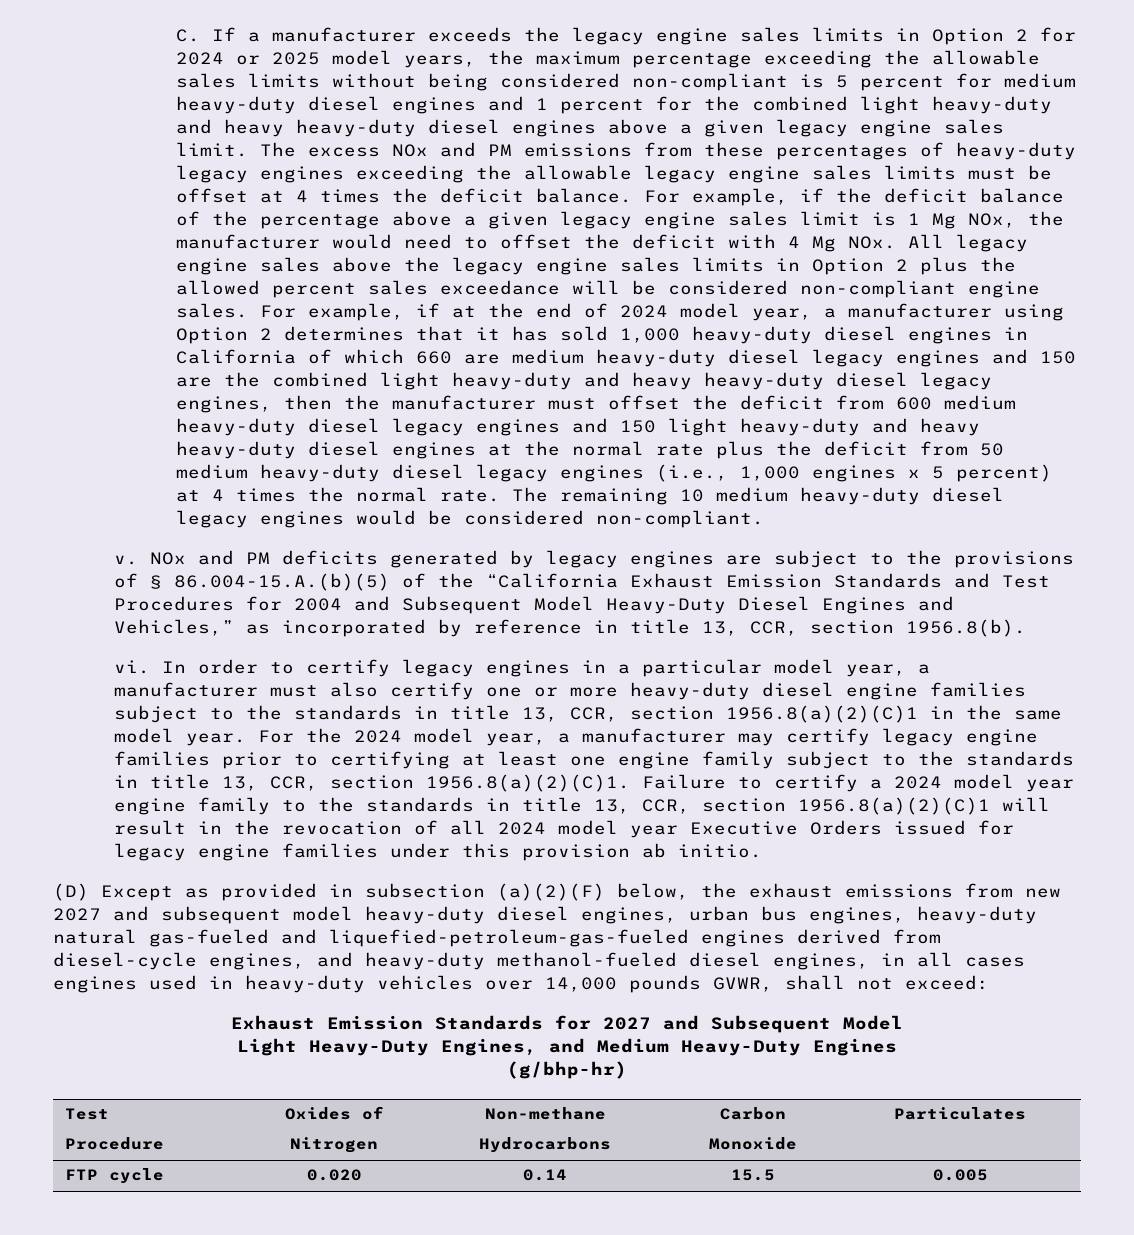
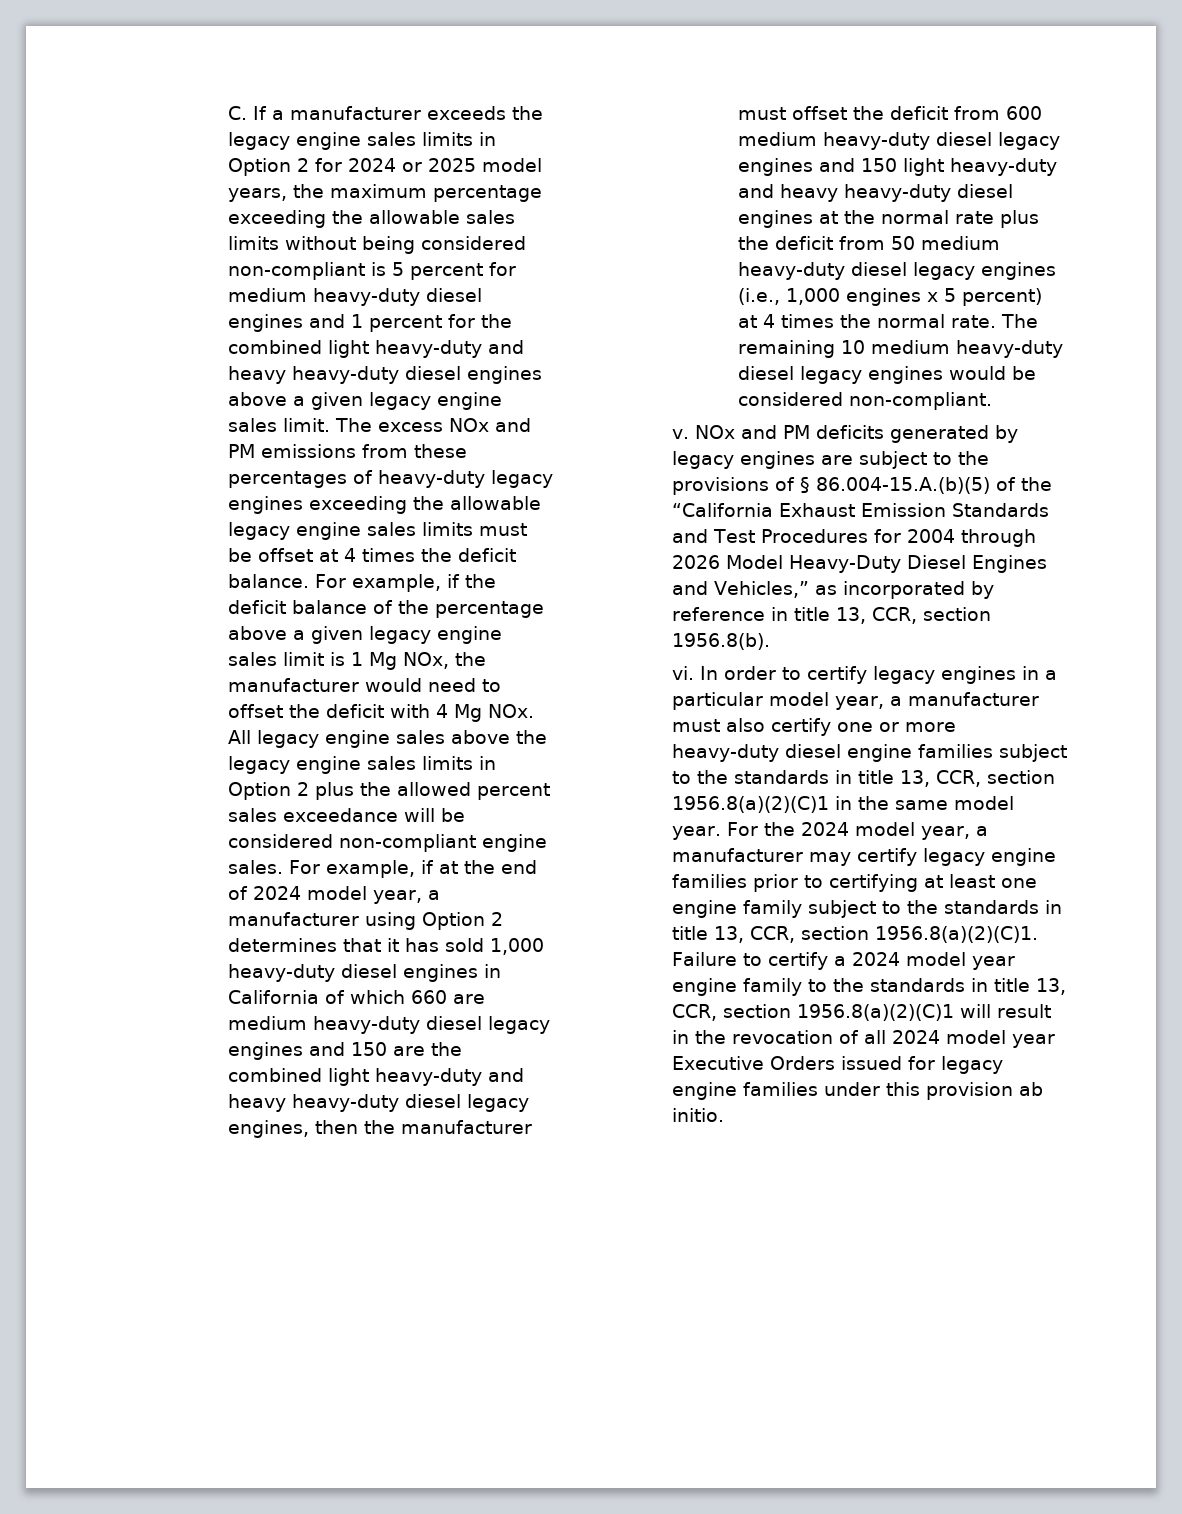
[354,596,523,614] and Subsequent -> [960,529,1036,547] [671,555,720,569] through 2026
[53,883,1061,901] [53,906,1037,924] [53,929,941,947] [53,952,1025,970] [53,975,989,993] [231,1015,903,1033] [237,1038,897,1056] [507,1061,627,1079] [65,1108,110,1120] [65,1137,165,1150] [284,1106,384,1120] [290,1137,378,1153] [484,1107,606,1120] [478,1137,611,1153] [719,1107,786,1120] [708,1137,797,1150] [894,1107,1026,1120] [65,1168,165,1184] [306,1169,362,1181] [523,1169,567,1181] [730,1169,775,1181] [932,1169,988,1181] // (D) Except as provided in subsection (a)(2)(F) below, the exhaust emissions from new 2027 and subsequent model heavy-duty diesel engines, urban bus engines, heavy-duty natural gas-fueled and liquefied-petroleum-gas-fueled engines derived from diesel-cycle engines, and heavy-duty methanol-fueled diesel engines, in all cases engines used in heavy-duty vehicles over 14,000 pounds GVWR, shall not exceed: // Exhaust Emission Standards for 2027 and Subsequent Model // Light Heavy-Duty Engines, and Medium Heavy-Duty Engines // (g/bhp-hr) // Test // Procedure | Oxides of // Nitrogen | Non-methane // Hydrocarbons | Carbon // Monoxide | Particulates // FTP cycle | 0.020 | 0.14 | 15.5 | 0.005 -> (724, 1115) none

